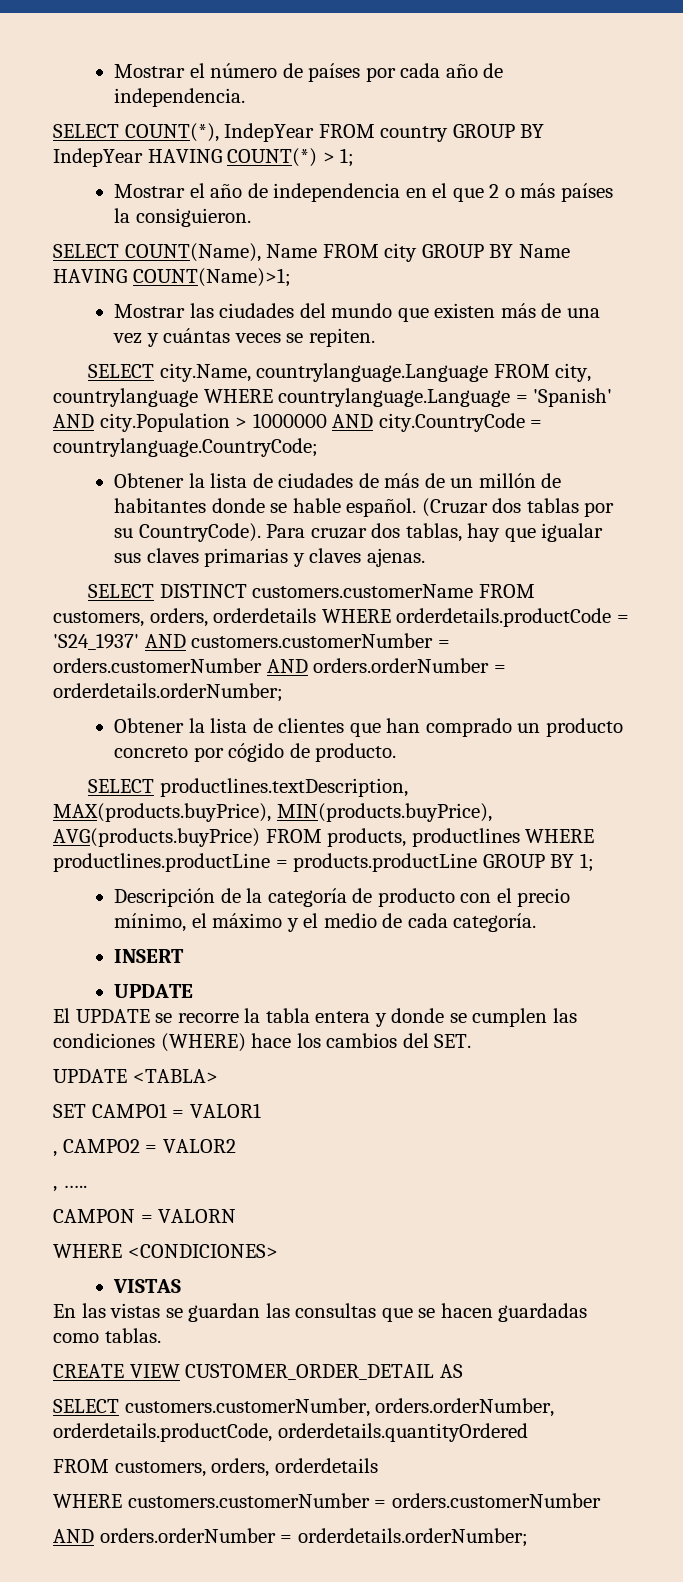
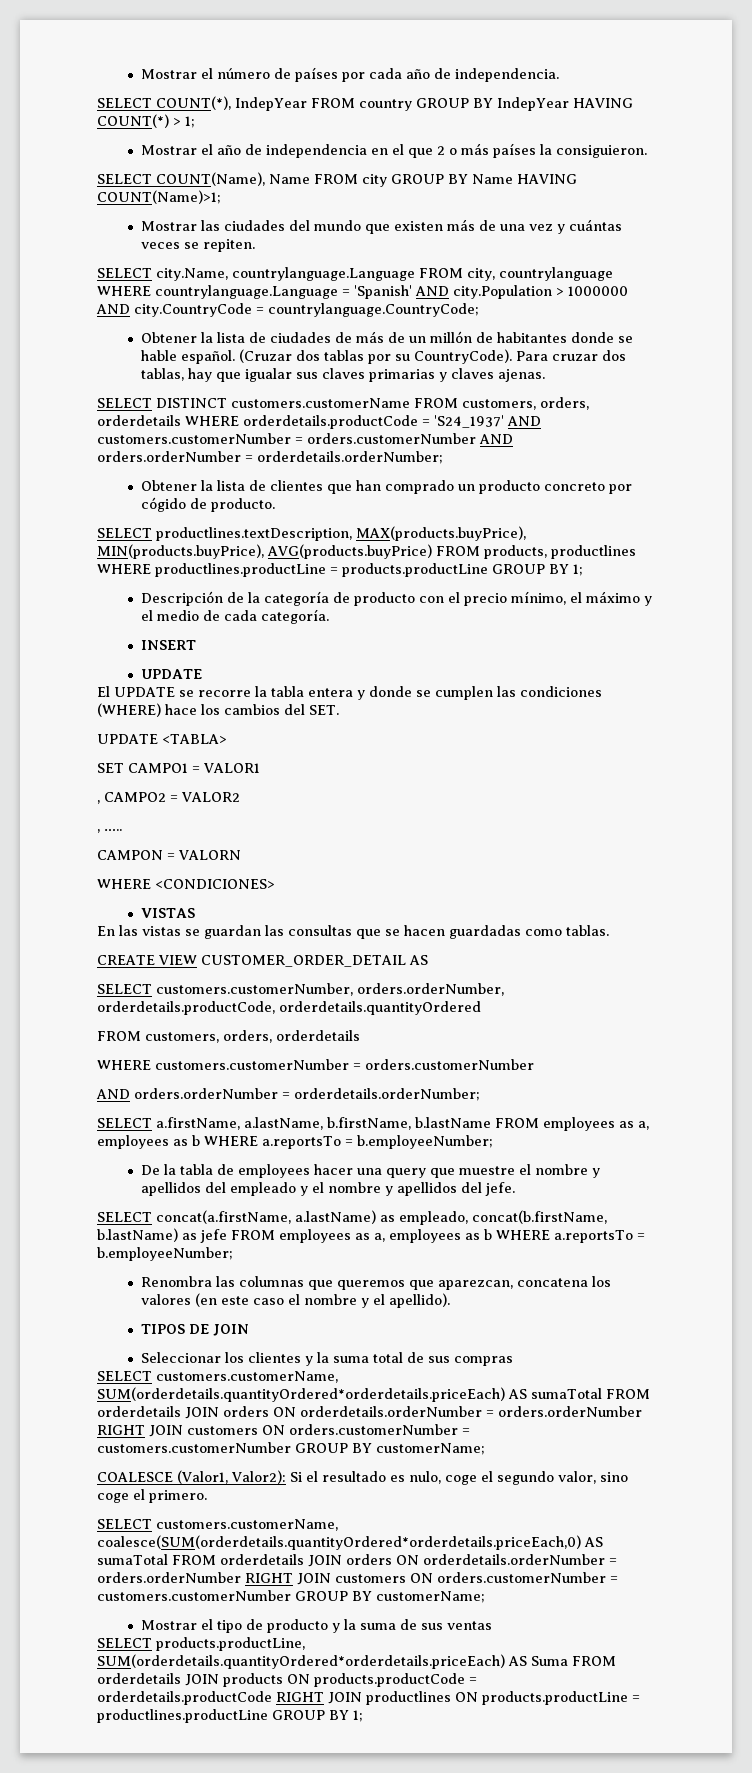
(528, 1537) none -> [97,1117,649,1131] [97,1135,493,1149] [140,1164,600,1178] [140,1182,515,1196] [97,1210,607,1225] [97,1228,645,1243] [97,1247,233,1261] [140,1276,611,1290] [140,1293,450,1308] [140,1324,249,1336] [140,1352,513,1366] [97,1371,338,1383] [97,1387,650,1402] [97,1406,642,1419] [97,1424,470,1437] [97,1442,485,1455] [97,1470,628,1485] [97,1489,207,1503] [97,1519,338,1531] [97,1535,603,1550] [97,1554,617,1567] [97,1572,618,1585] [97,1590,485,1603] [140,1619,492,1633] [97,1637,305,1651] [97,1654,616,1669] [97,1673,477,1687] [97,1691,640,1705] [97,1709,363,1723] // SELECT a.firstName, a.lastName, b.firstName, b.lastName FROM employees as a, employees as b WHERE a.reportsTo = b.employeeNumber; // De la tabla de employees hacer una query que muestre el nombre y apellidos del empleado y el nombre y apellidos del jefe. // SELECT concat(a.firstName, a.lastName) as empleado, concat(b.firstName, b.lastName) as jefe FROM employees as a, employees as b WHERE a.reportsTo = b.employeeNumber; // Renombra las columnas que queremos que aparezcan, concatena los valores (en este caso el nombre y el apellido). // TIPOS DE JOIN // Seleccionar los clientes y la suma total de sus compras // SELECT customers.customerName, SUM(orderdetails.quantityOrdered*orderdetails.priceEach) AS sumaTotal FROM orderdetails JOIN orders ON orderdetails.orderNumber = orders.orderNumber RIGHT JOIN customers ON orders.customerNumber = customers.customerNumber GROUP BY customerName; // COALESCE (Valor1, Valor2): Si el resultado es nulo, coge el segundo valor, sino coge el primero. // SELECT customers.customerName, coalesce(SUM(orderdetails.quantityOrdered*orderdetails.priceEach,0) AS sumaTotal FROM orderdetails JOIN orders ON orderdetails.orderNumber = orders.orderNumber RIGHT JOIN customers ON orders.customerNumber = customers.customerNumber GROUP BY customerName; // Mostrar el tipo de producto y la suma de sus ventas // SELECT products.productLine, SUM(orderdetails.quantityOrdered*orderdetails.priceEach) AS Suma FROM orderdetails JOIN products ON products.productCode = orderdetails.productCode RIGHT JOIN productlines ON products.productLine = productlines.productLine GROUP BY 1;

